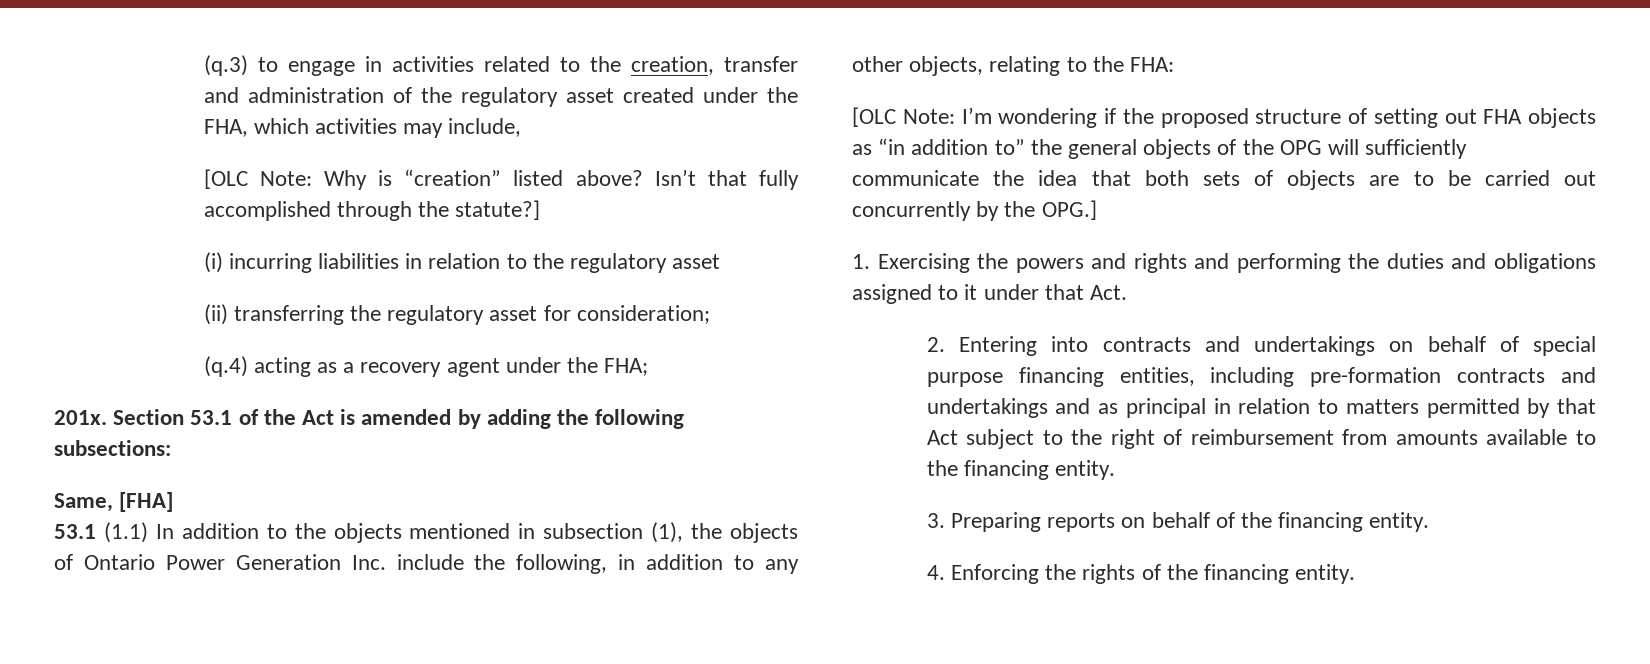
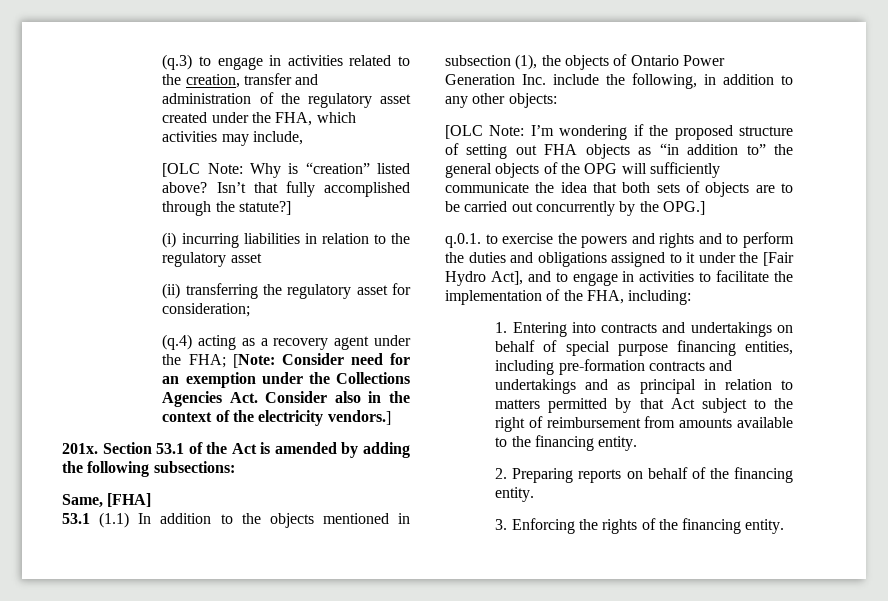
(649, 367) none -> [232,353,410,368] [162,372,411,388] [162,391,410,407] [162,410,391,426] [Note: Consider need for an exemption under the Collections Agencies Act. Consider also in the context of the electricity vendors.]
[909,56,1175,76] objects, relating to the FHA: -> [508,93,557,108] objects:
[852,253,970,273] 1. Exercising -> [445,233,554,248] q.0.1. to exercise
[1236,253,1341,273] performing -> [726,232,794,248] to perform
[1044,284,1128,300] [926,337,945,352] that Act. // 2. -> [739,252,794,266] [445,270,793,286] [445,289,692,305] [495,322,508,333] the [Fair Hydro Act], and to engage in activities to facilitate the implementation of the FHA, including: // 1.
[926,513,945,528] 3. -> [495,468,508,479] 2.
[926,565,945,580] 4. -> [495,519,508,530] 3.

